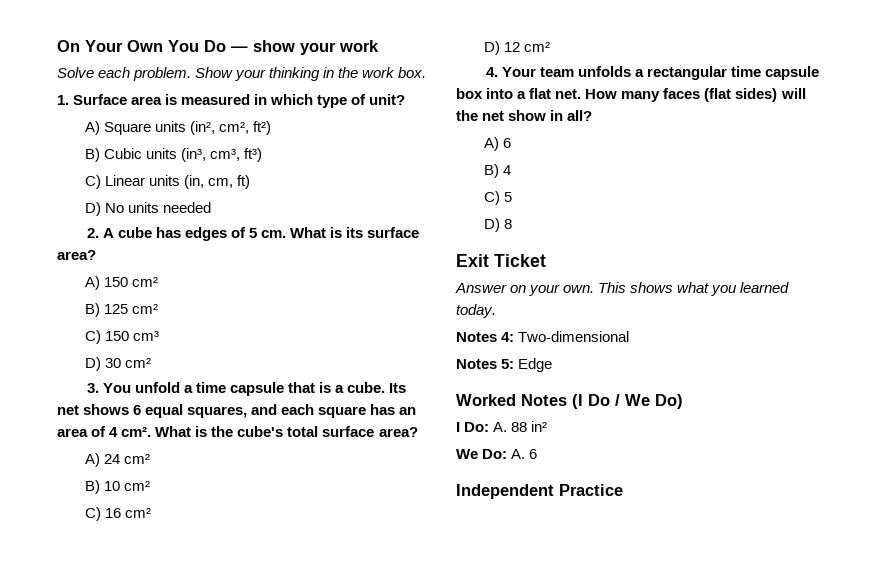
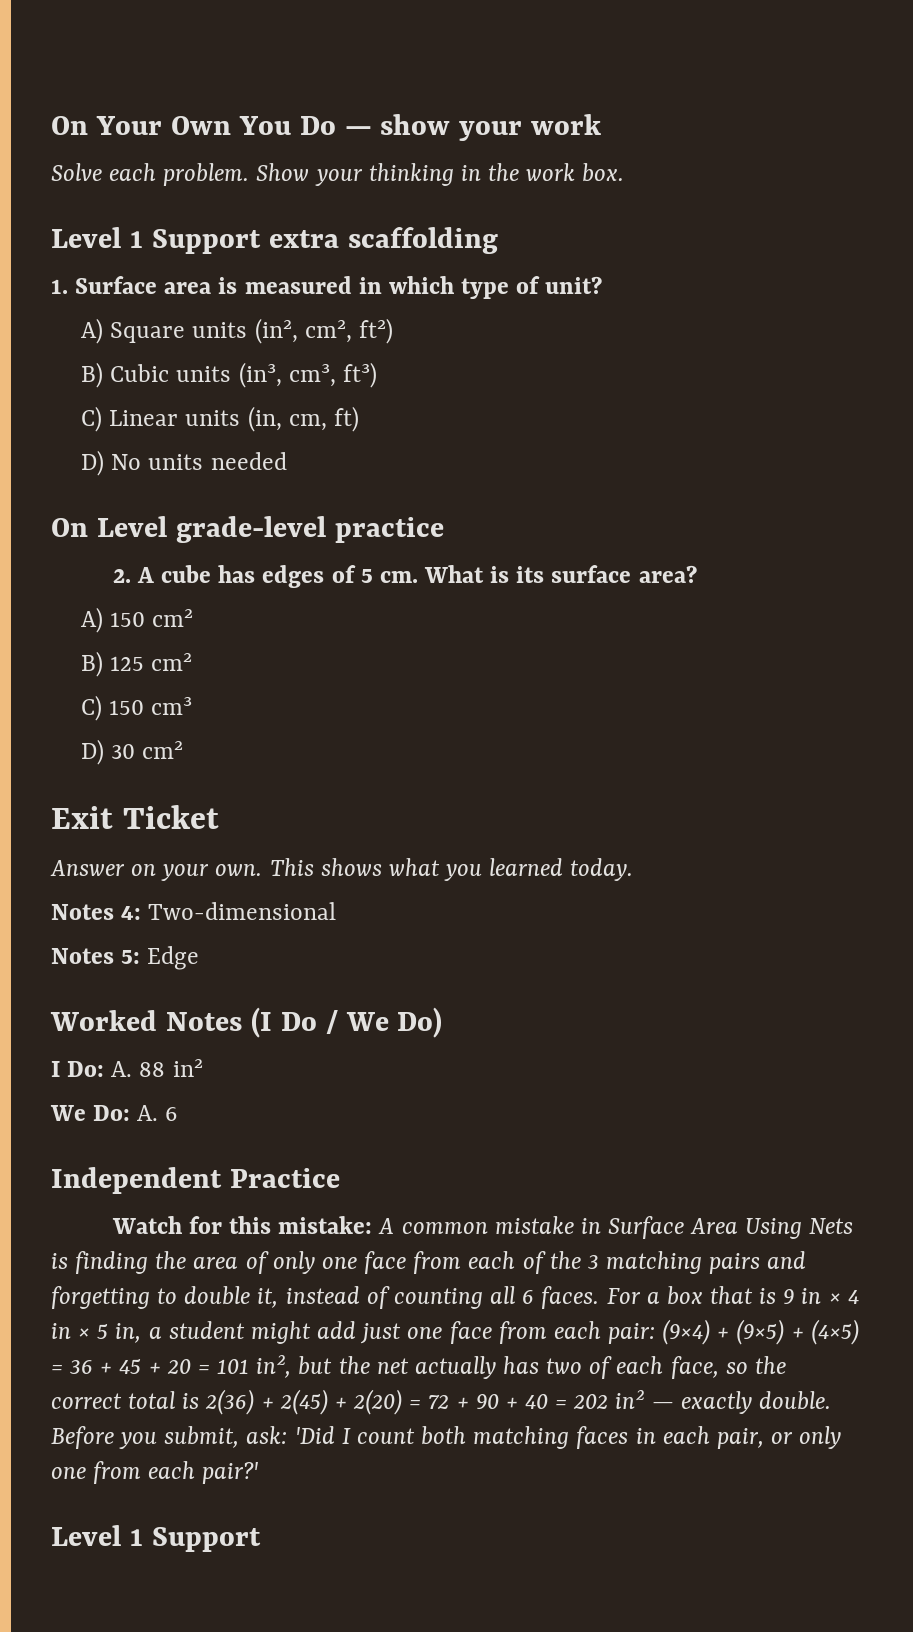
(427, 72) none -> [51,227,498,254] // Level 1 Support extra scaffolding
(212, 207) none -> [51,516,444,543] // On Level grade-level practice
[86,382,407,396] [57,404,417,418] [57,426,418,437] [85,453,151,467] [85,480,151,494] [85,507,152,521] [484,41,551,55] [485,66,820,80] [456,88,806,102] [456,110,593,121] [484,137,512,151] [484,164,512,178] [484,191,513,205] [484,218,513,232] // 3. You unfold a time capsule that is a cube. Its net shows 6 equal squares, and each square has an area of 4 cm². What is the cube's total surface area? // A) 24 cm² // B) 10 cm² // C) 16 cm² // D) 12 cm² // 4. Your team unfolds a rectangular time capsule box into a flat net. How many faces (flat sides) will the net show in all? // A) 6 // B) 4 // C) 5 // D) 8 -> (184, 750) none
(623, 490) none -> [111,1216,854,1239] [51,1251,807,1274] [51,1286,859,1309] [51,1319,859,1345] [51,1355,786,1379] [51,1389,831,1415] [51,1426,842,1449] [51,1461,259,1484] [51,1525,261,1552] // Watch for this mistake: A common mistake in Surface Area Using Nets is finding the area of only one face from each of the 3 matching pairs and forgetting to double it, instead of counting all 6 faces. For a box that is 9 in × 4 in × 5 in, a student might add just one face from each pair: (9×4) + (9×5) + (4×5) = 36 + 45 + 20 = 101 in², but the net actually has two of each face, so the correct total is 2(36) + 2(45) + 2(20) = 72 + 90 + 40 = 202 in² — exactly double. Before you submit, ask: 'Did I count both matching faces in each pair, or only one from each pair?' // Level 1 Support

